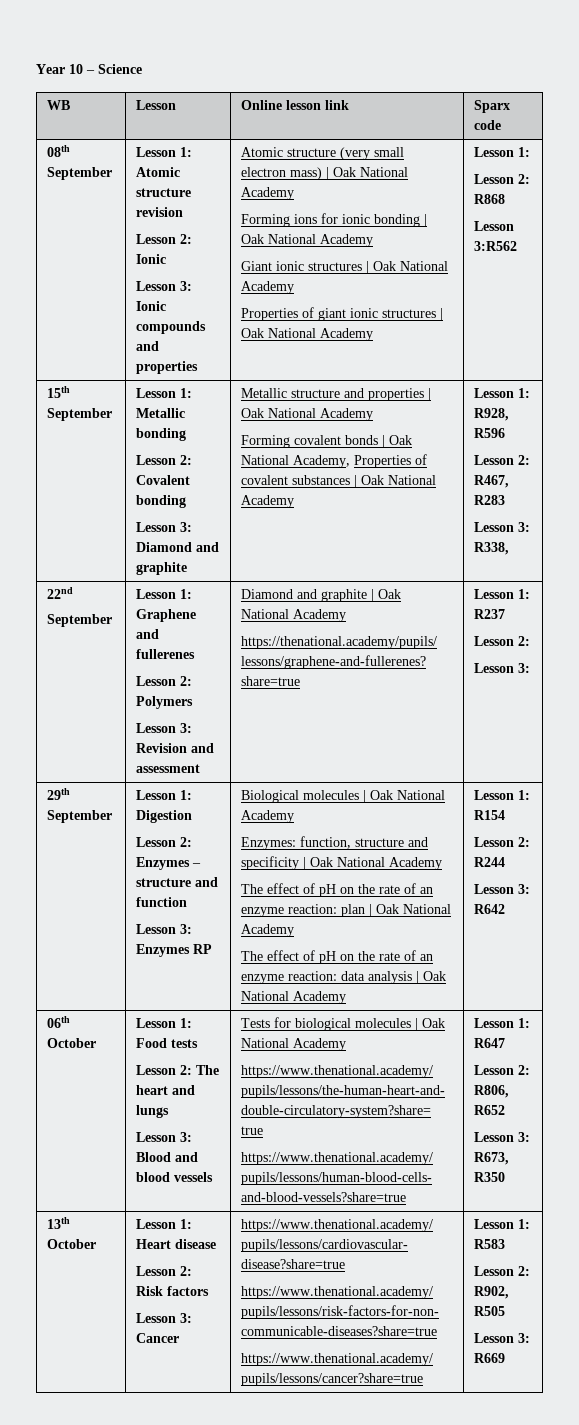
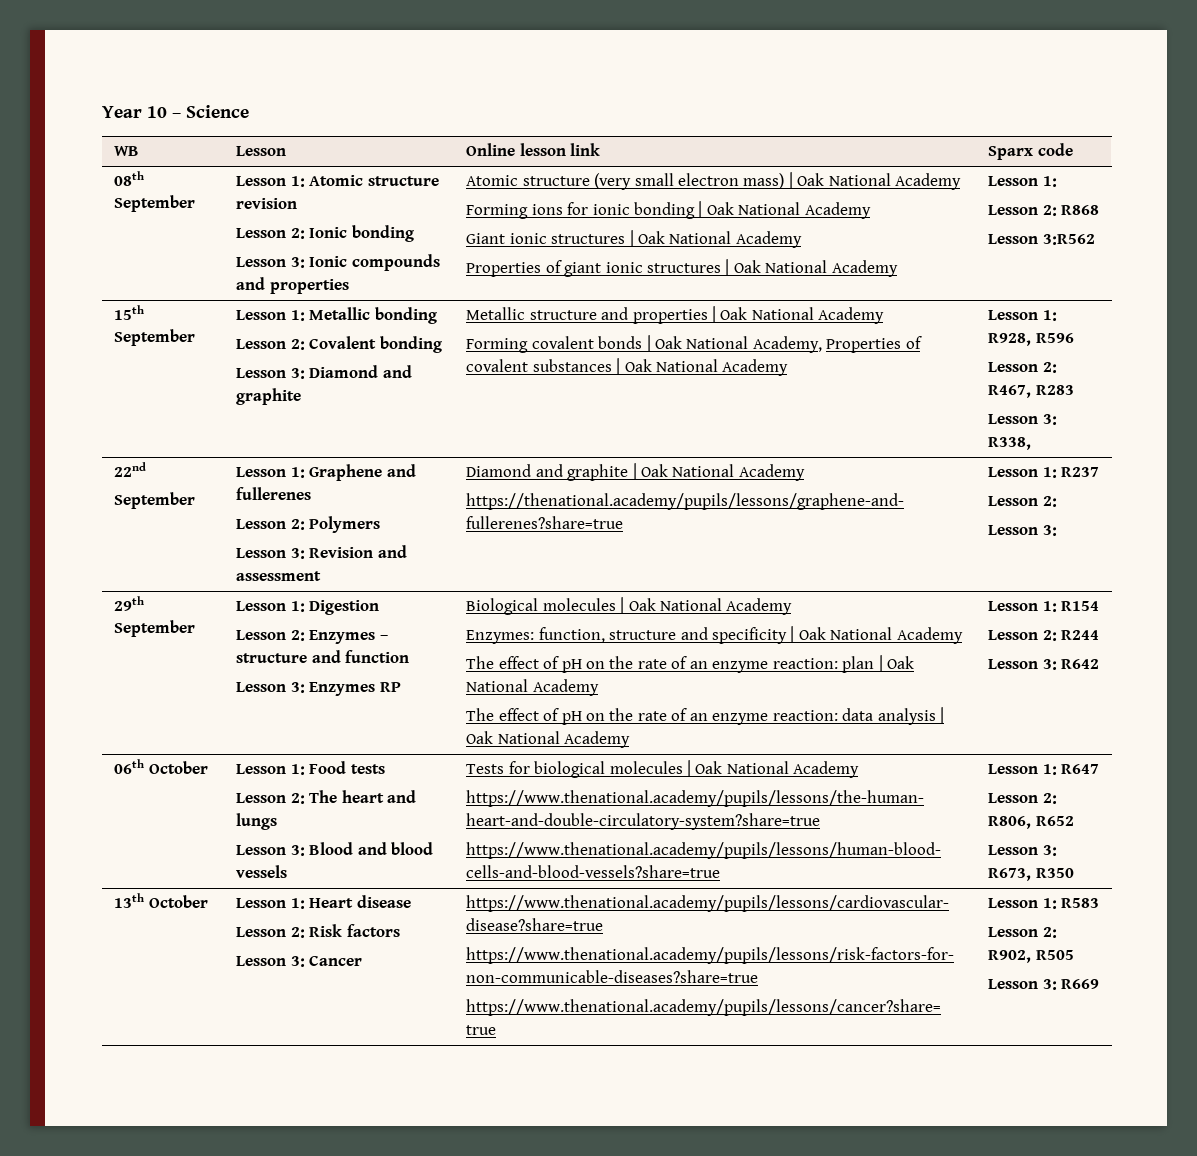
(167, 259) none -> [351,225,414,242] bonding

